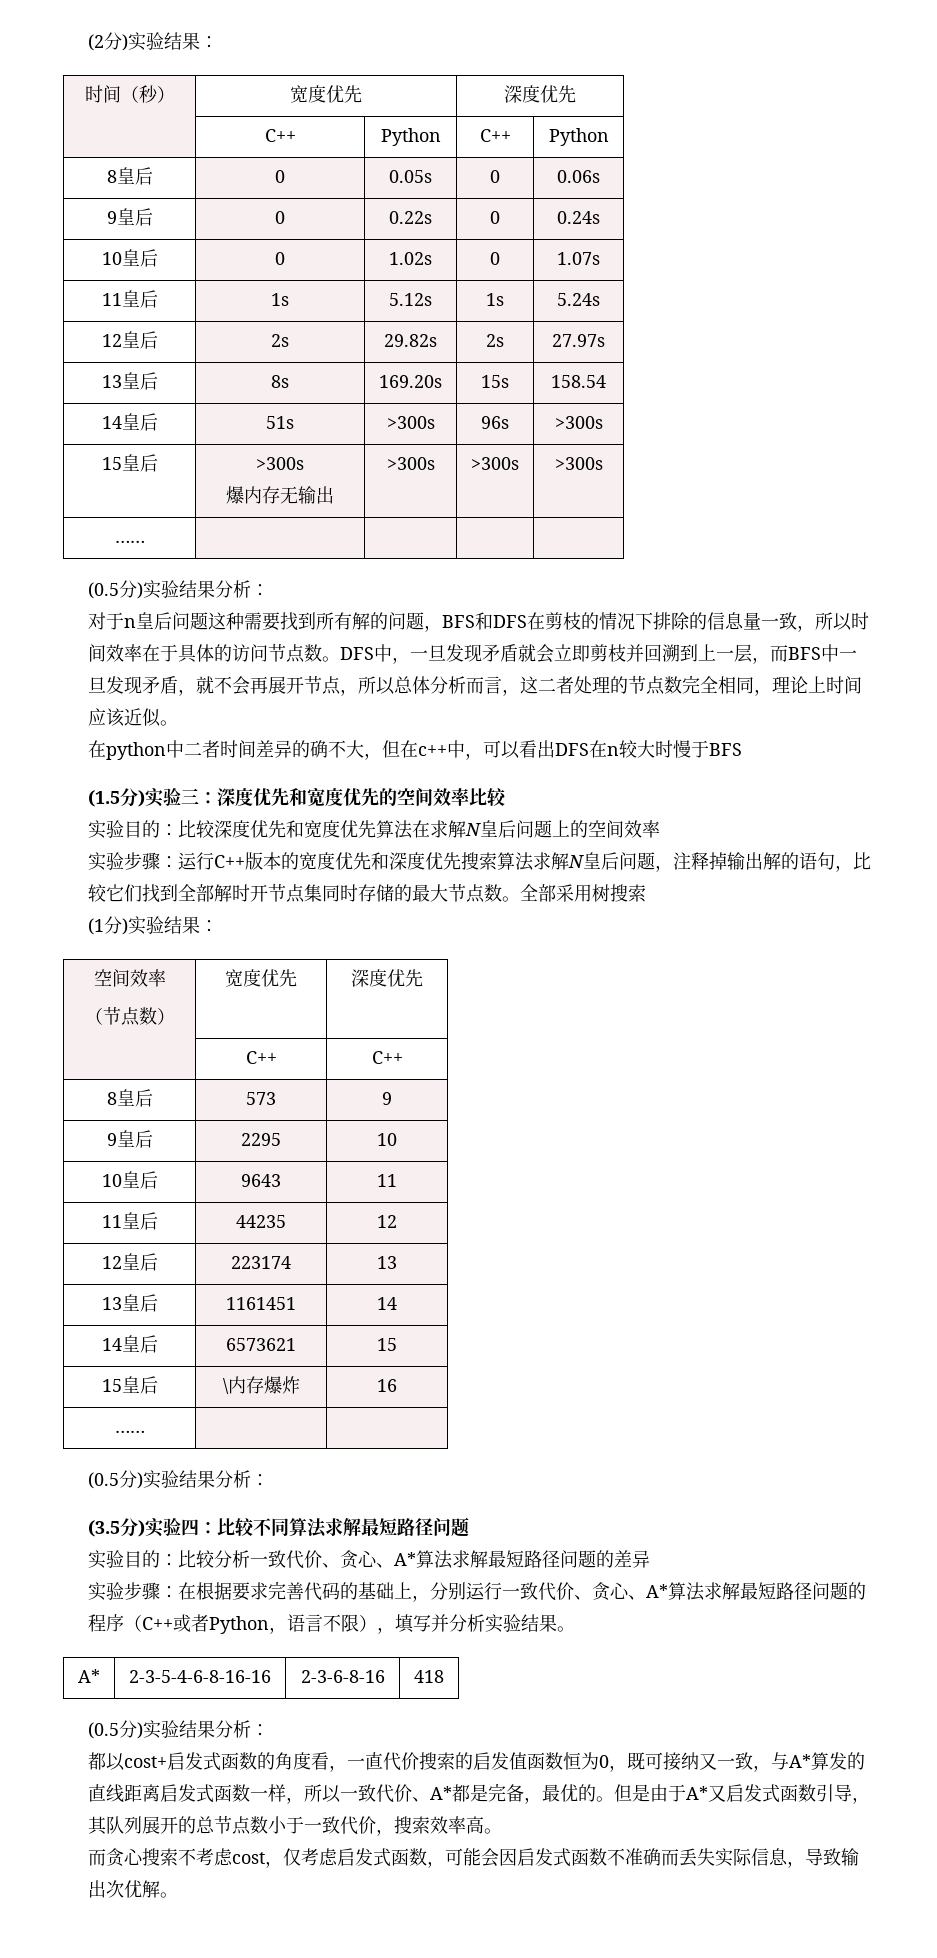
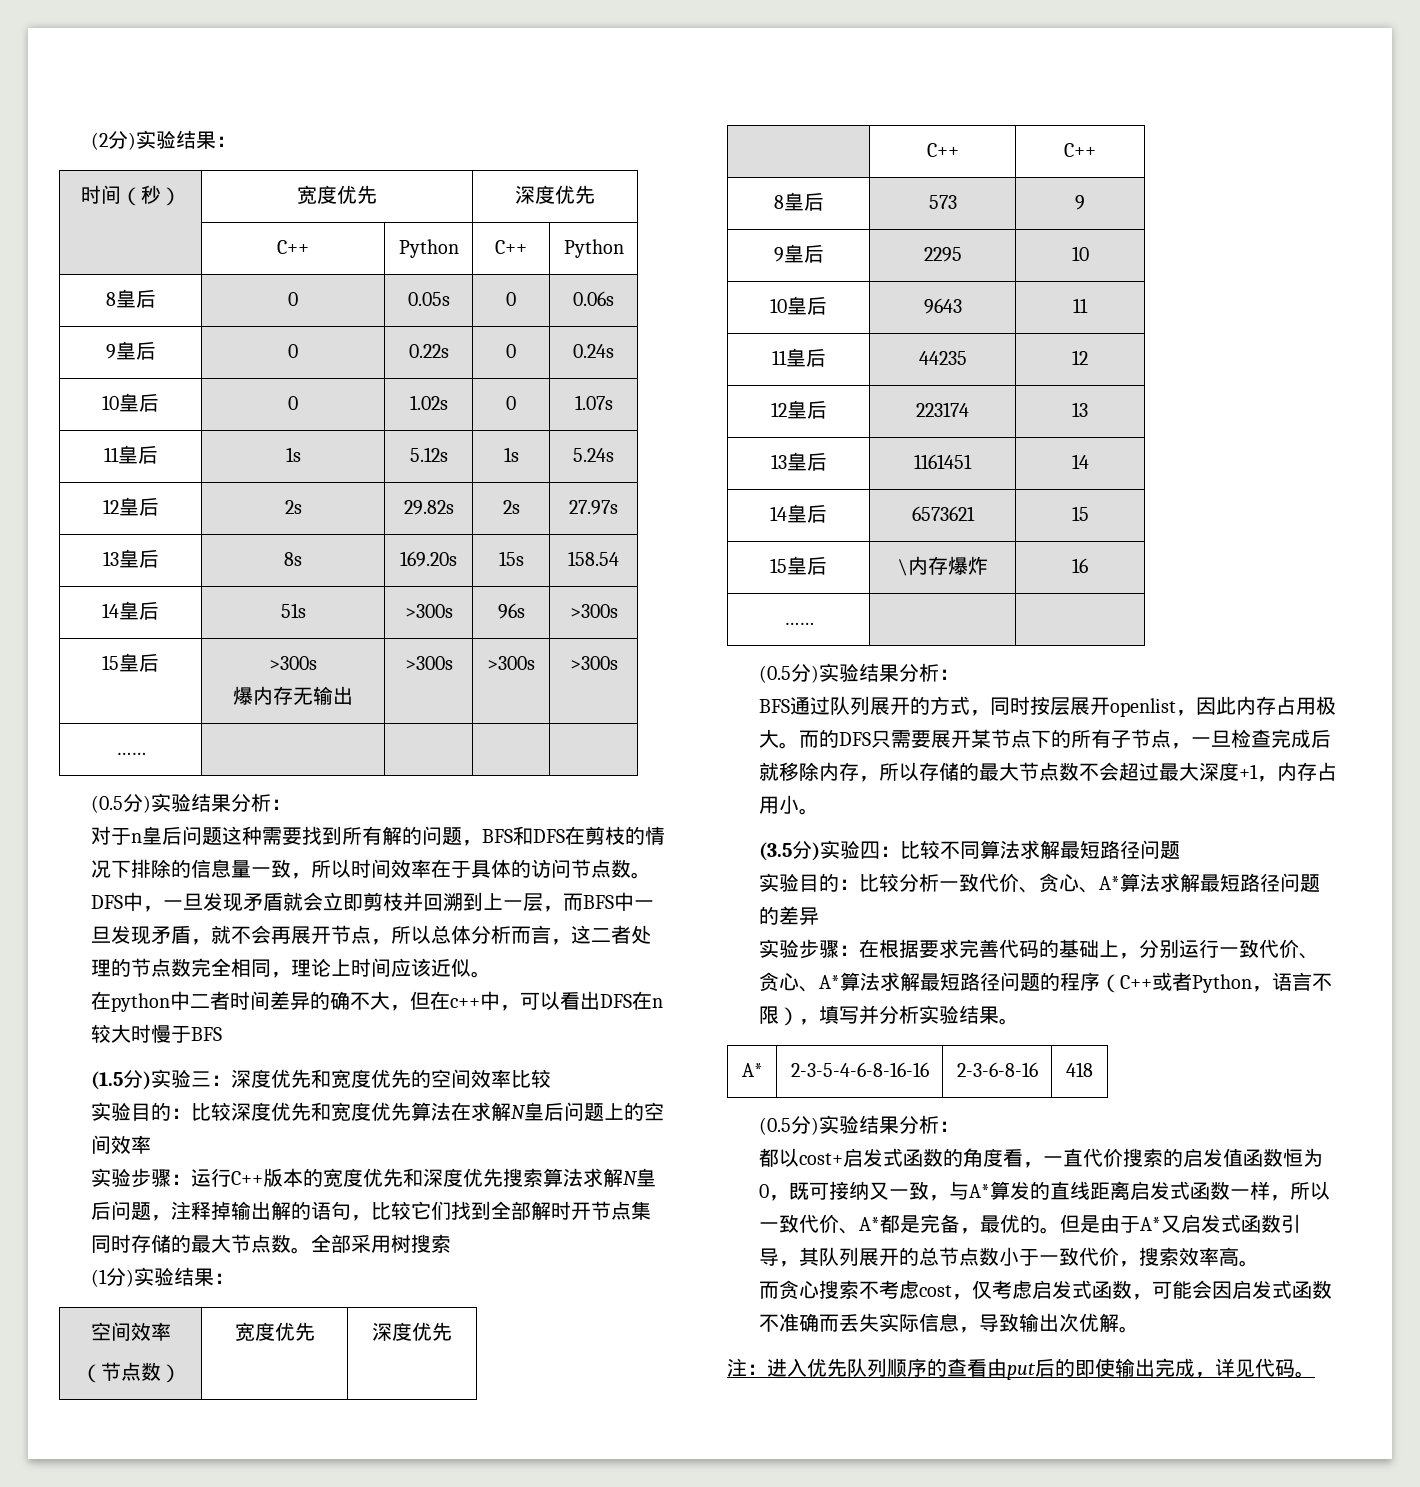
(270, 1480) none -> [758,696,1336,717] [758,729,1331,749] [758,762,1337,782] [758,795,819,815] // BFS通过队列展开的方式，同时按层展开openlist，因此内存占用极大。而的DFS只需要展开某节点下的所有子节点，一旦检查完成后就移除内存，所以存储的最大节点数不会超过最大深度+1，内存占用小。
(179, 1895) none -> [727,1358,1315,1380] // 注：进入优先队列顺序的查看由put后的即使输出完成，详见代码。

